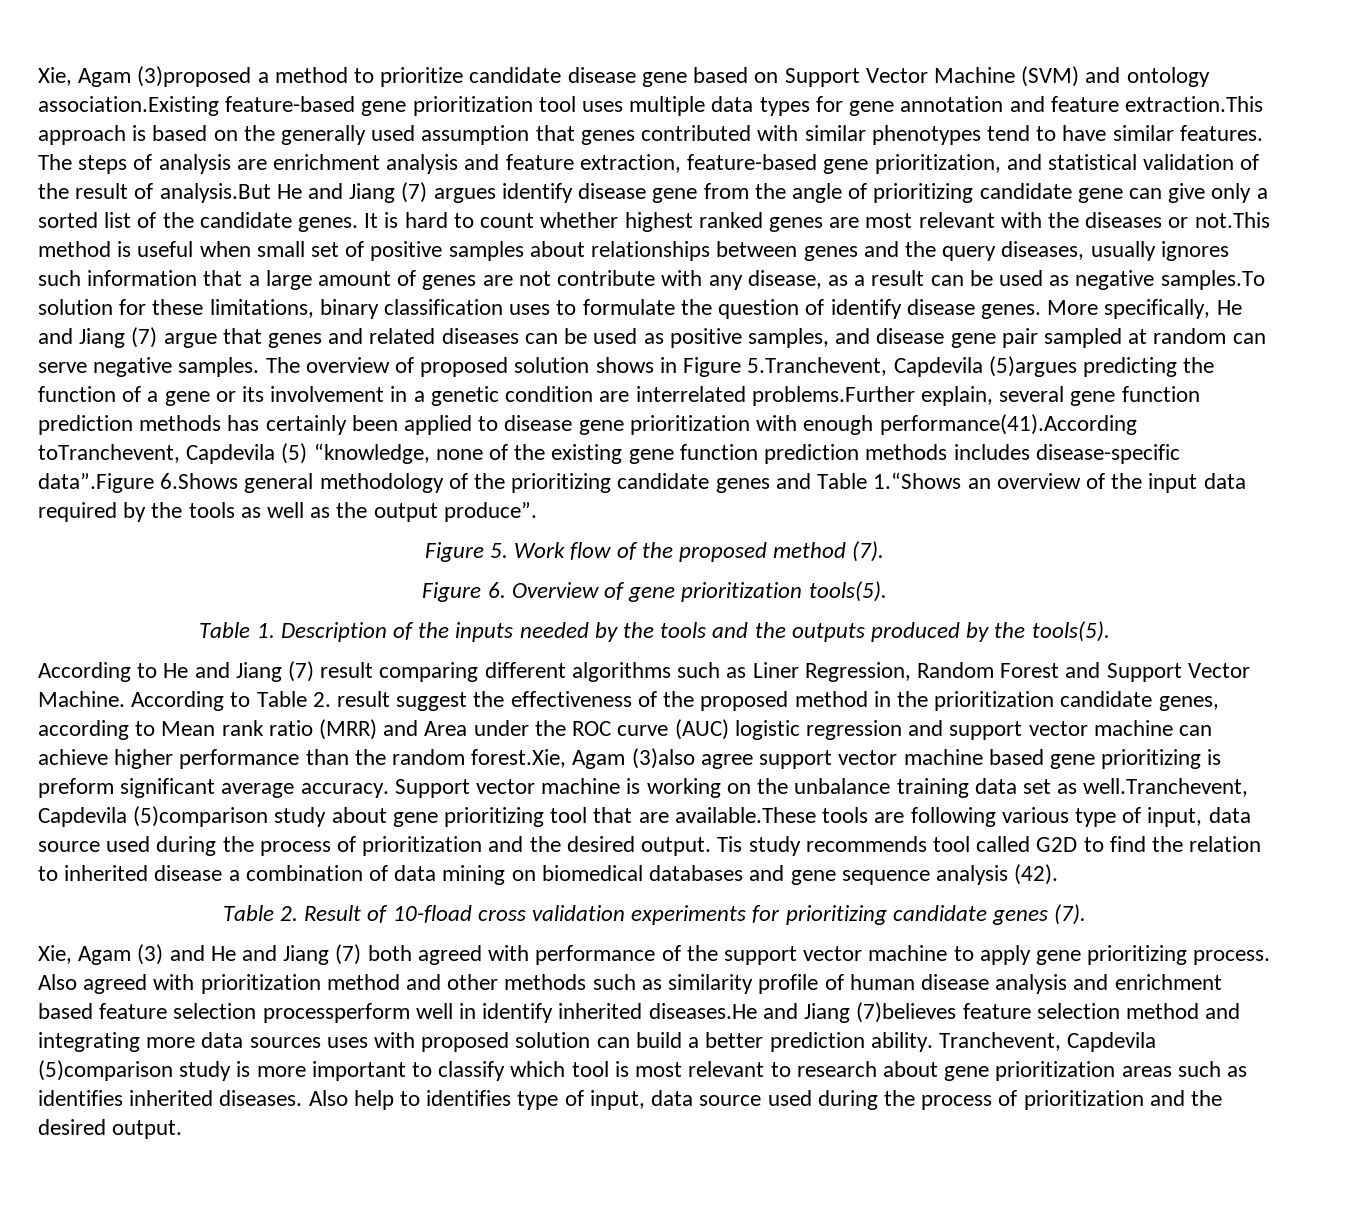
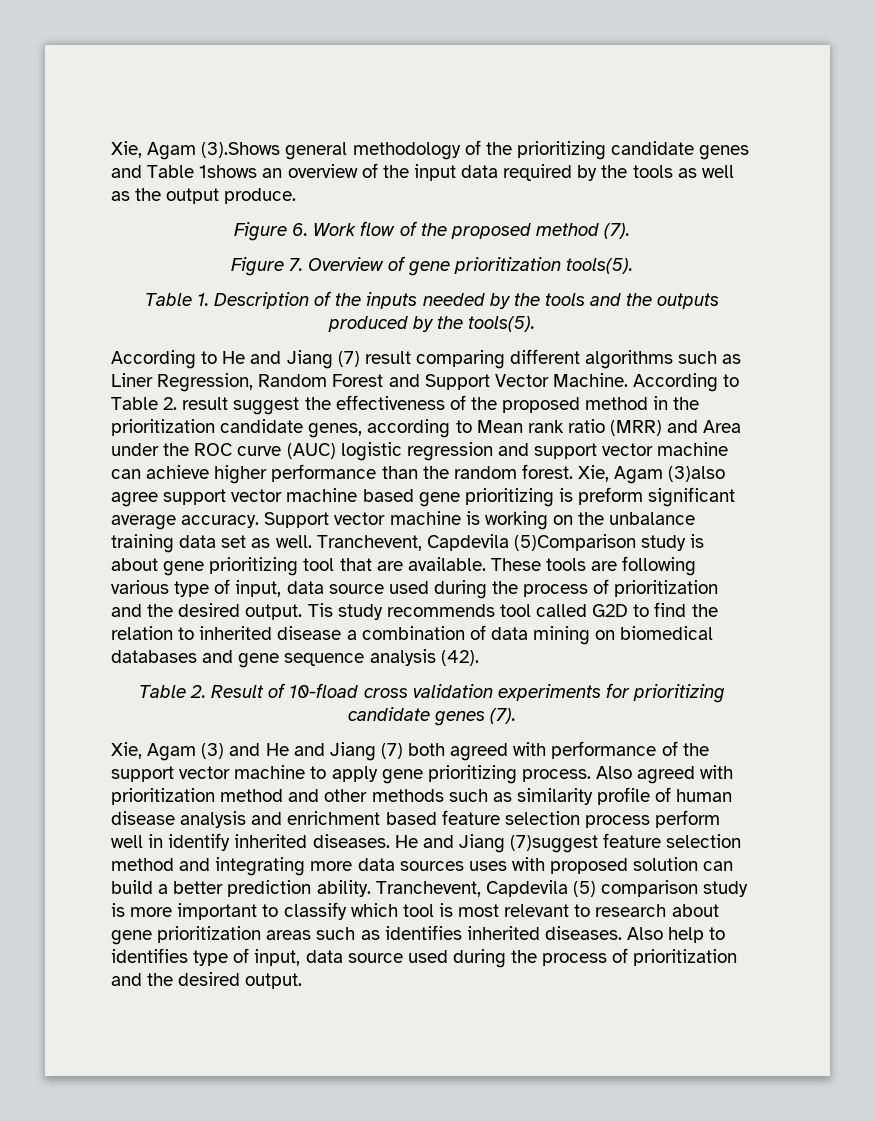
[38,66,1210,87] [38,96,1263,116] [38,125,1263,145] [38,154,1260,174] [38,182,1268,203] [38,212,1270,232] [38,241,1229,261] [38,270,1265,290] [38,299,1242,319] [38,327,1266,348] [38,356,1215,377] [38,386,1200,406] [38,414,1137,435] [38,443,1180,464] [38,473,239,493] Xie, Agam (3)proposed a method to prioritize candidate disease gene based on Support Vector Machine (SVM) and ontology association.Existing feature-based gene prioritization tool uses multiple data types for gene annotation and feature extraction.This approach is based on the generally used assumption that genes contributed with similar phenotypes tend to have similar features. The steps of analysis are enrichment analysis and feature extraction, feature-based gene prioritization, and statistical validation of the result of analysis.But He and Jiang (7) argues identify disease gene from the angle of prioritizing candidate gene can give only a sorted list of the candidate genes. It is hard to count whether highest ranked genes are most relevant with the diseases or not.This method is useful when small set of positive samples about relationships between genes and the query diseases, usually ignores such information that a large amount of genes are not contribute with any disease, as a result can be used as negative samples.To solution for these limitations, binary classification uses to formulate the question of identify disease genes. More specifically, He and Jiang (7) argue that genes and related diseases can be used as positive samples, and disease gene pair sampled at random can serve negative samples. The overview of proposed solution shows in Figure 5.Tranchevent, Capdevila (5)argues predicting the function of a gene or its involvement in a genetic condition are interrelated problems.Further explain, several gene function prediction methods has certainly been applied to disease gene prioritization with enough performance(41).According toTranchevent, Capdevila (5) “knowledge, none of the existing gene function prediction methods includes disease-specific data”.Figure 6.Shows -> [111,141,281,160] Xie, Agam (3).Shows
[873,472,962,489] 1.“Shows -> [199,165,258,178] 1shows
[443,502,537,522] [424,542,508,562] produce”. // Figure 5. -> [224,188,297,204] [233,222,309,241] produce. // Figure 6.
[487,582,506,598] 6. -> [288,258,303,271] 7.
[471,749,567,768] forest.Xie, -> [521,464,610,482] forest. Xie,
[1083,778,1249,797] [38,806,327,827] well.Tranchevent, Capdevila (5)comparison study -> [275,534,705,551] well. Tranchevent, Capdevila (5)Comparison study is
[674,807,816,823] available.These -> [407,557,541,571] available. These
[262,1003,410,1023] processperform -> [584,810,721,828] process perform
[648,1002,957,1023] diseases.He and Jiang (7)believes -> [312,834,599,853] diseases. He and Jiang (7)suggest
[38,1060,173,1081] (5)comparison -> [572,880,699,897] (5) comparison

